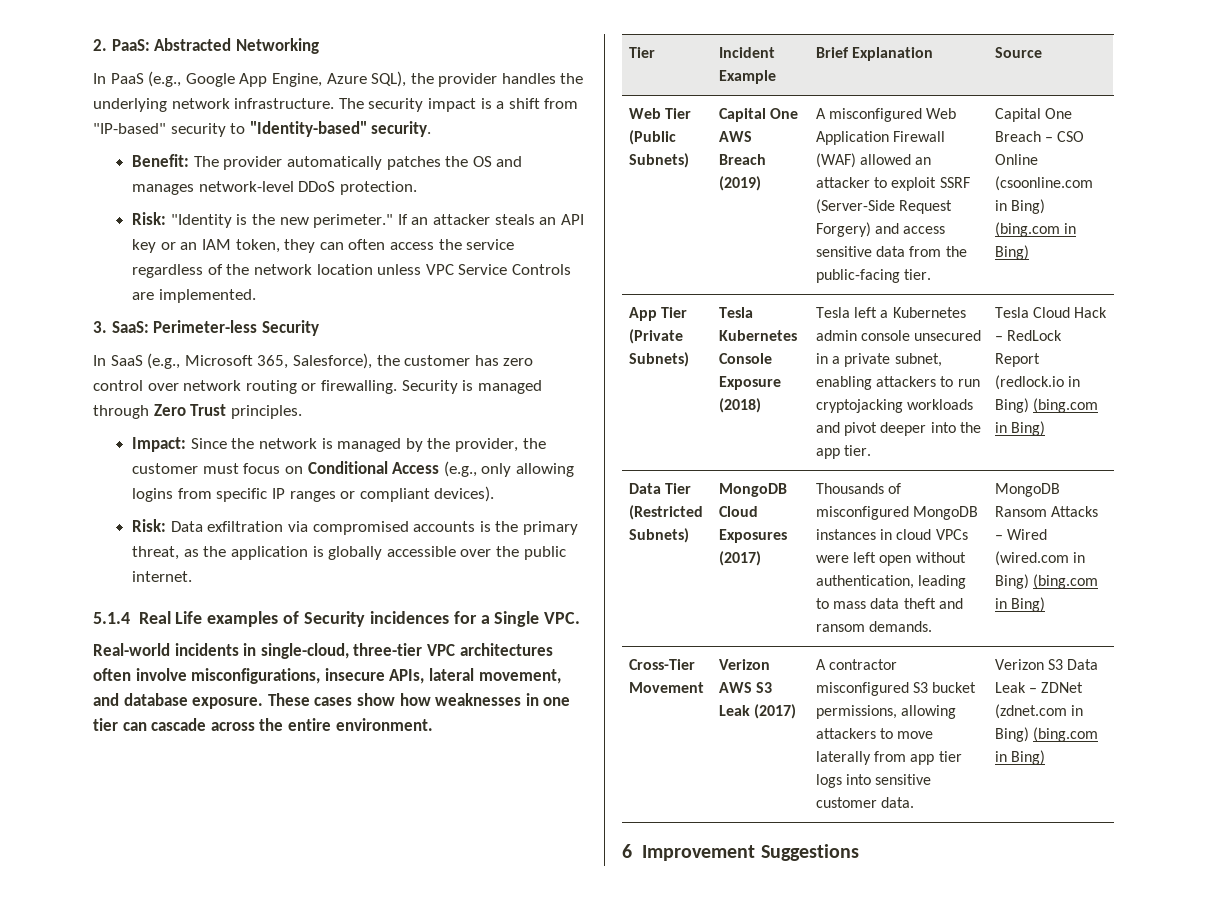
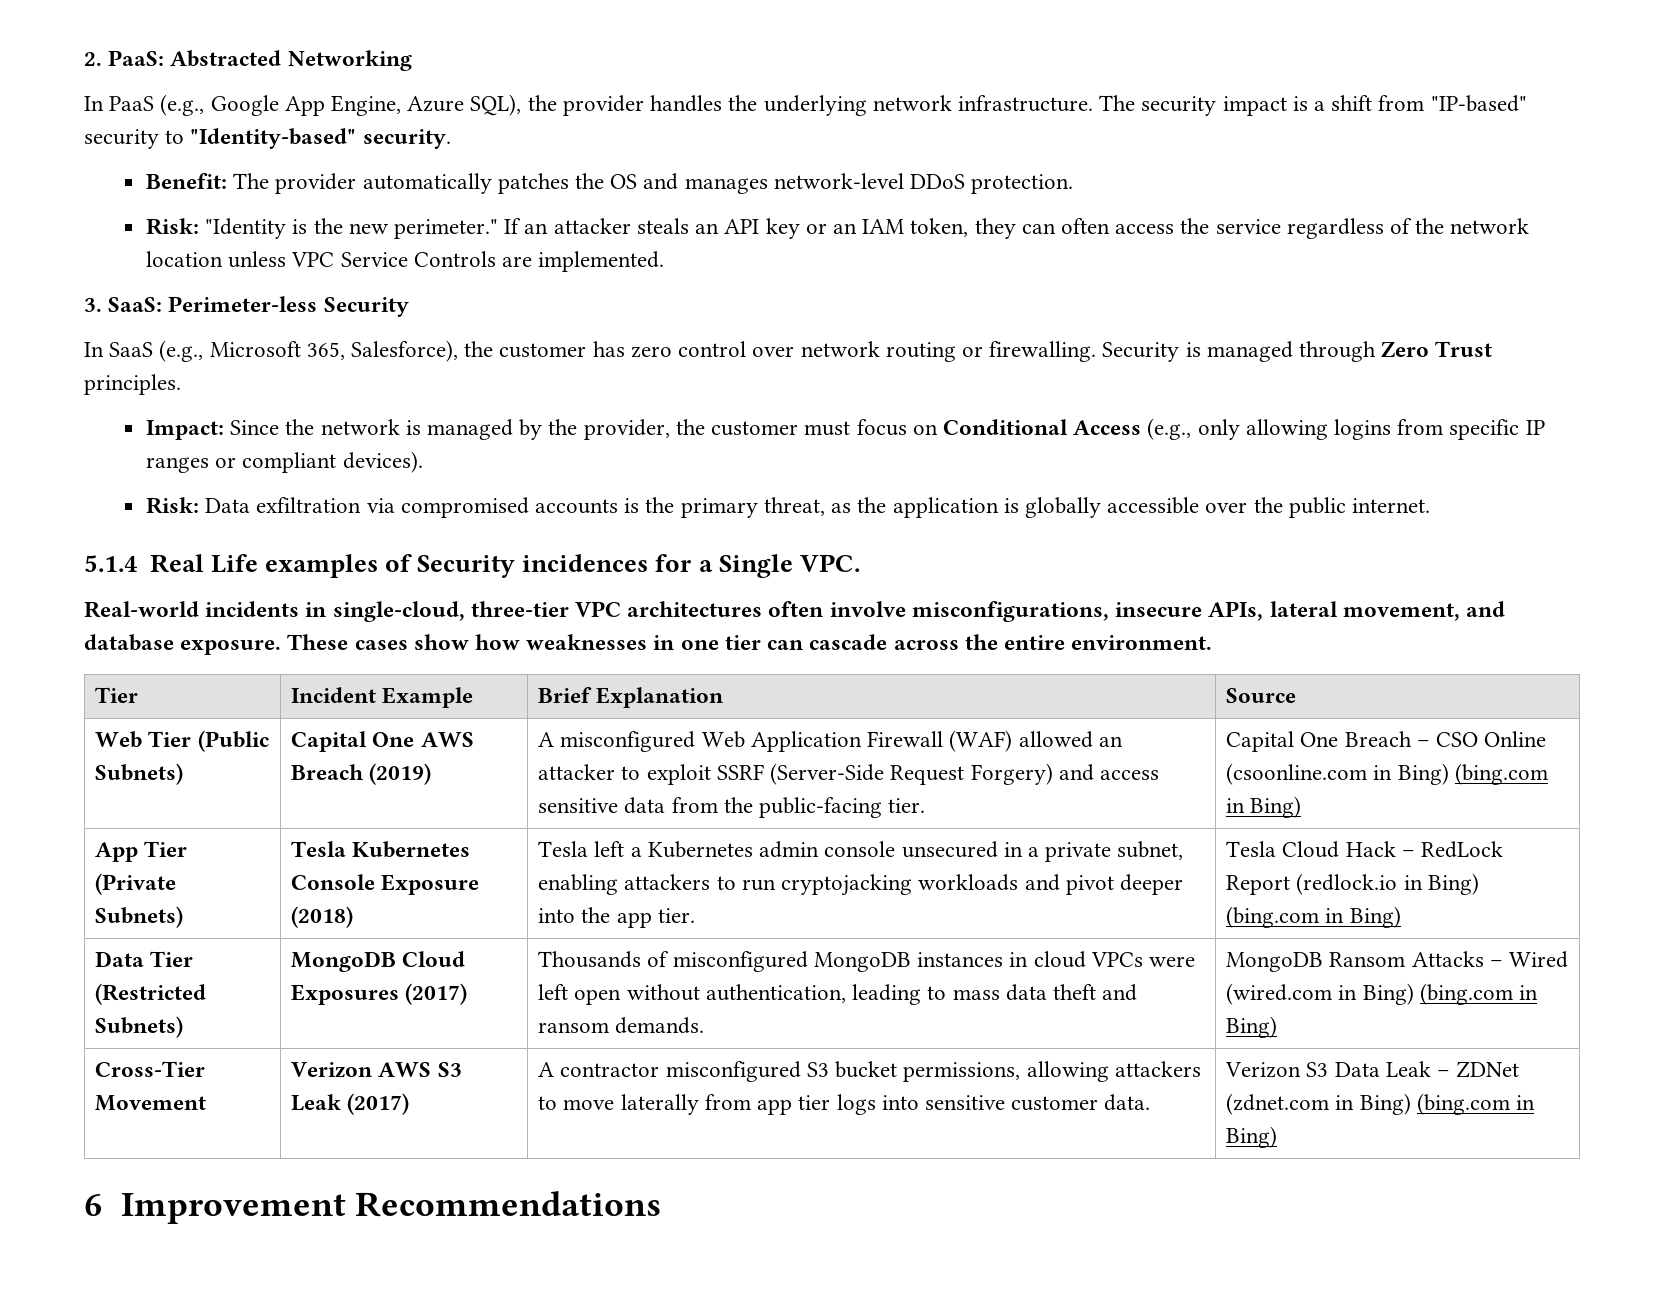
[760,844,859,861] Suggestions -> [355,1191,662,1217] Recommendations

